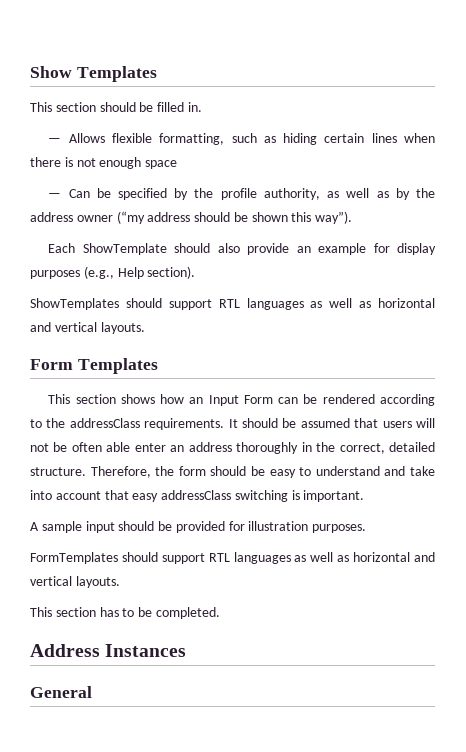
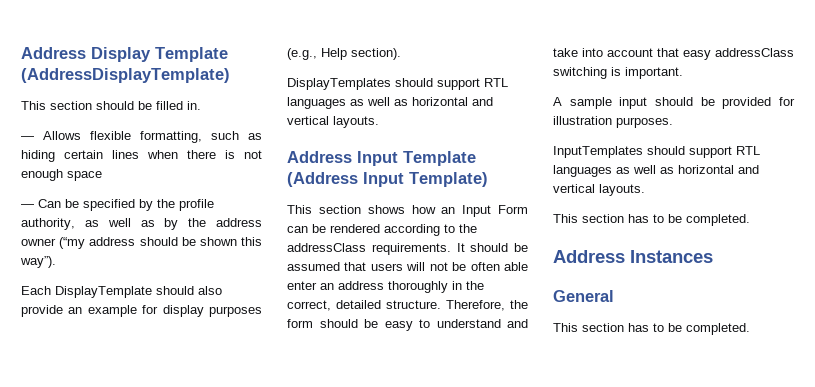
[30,66,157,82] Show Templates -> [21,47,228,62] [21,68,230,83] Address Display Template (AddressDisplayTemplate)
[82,243,167,255] ShowTemplate -> [55,286,152,298] DisplayTemplate
[30,298,119,310] ShowTemplates -> [287,78,391,90] DisplayTemplates
[30,358,158,374] Form Templates -> [287,151,476,166] [287,172,488,187] Address Input Template (Address Input Template)
[30,552,118,564] FormTemplates -> [553,146,643,158] InputTemplates
(92, 692) none -> [553,323,750,335] // This section has to be completed.

